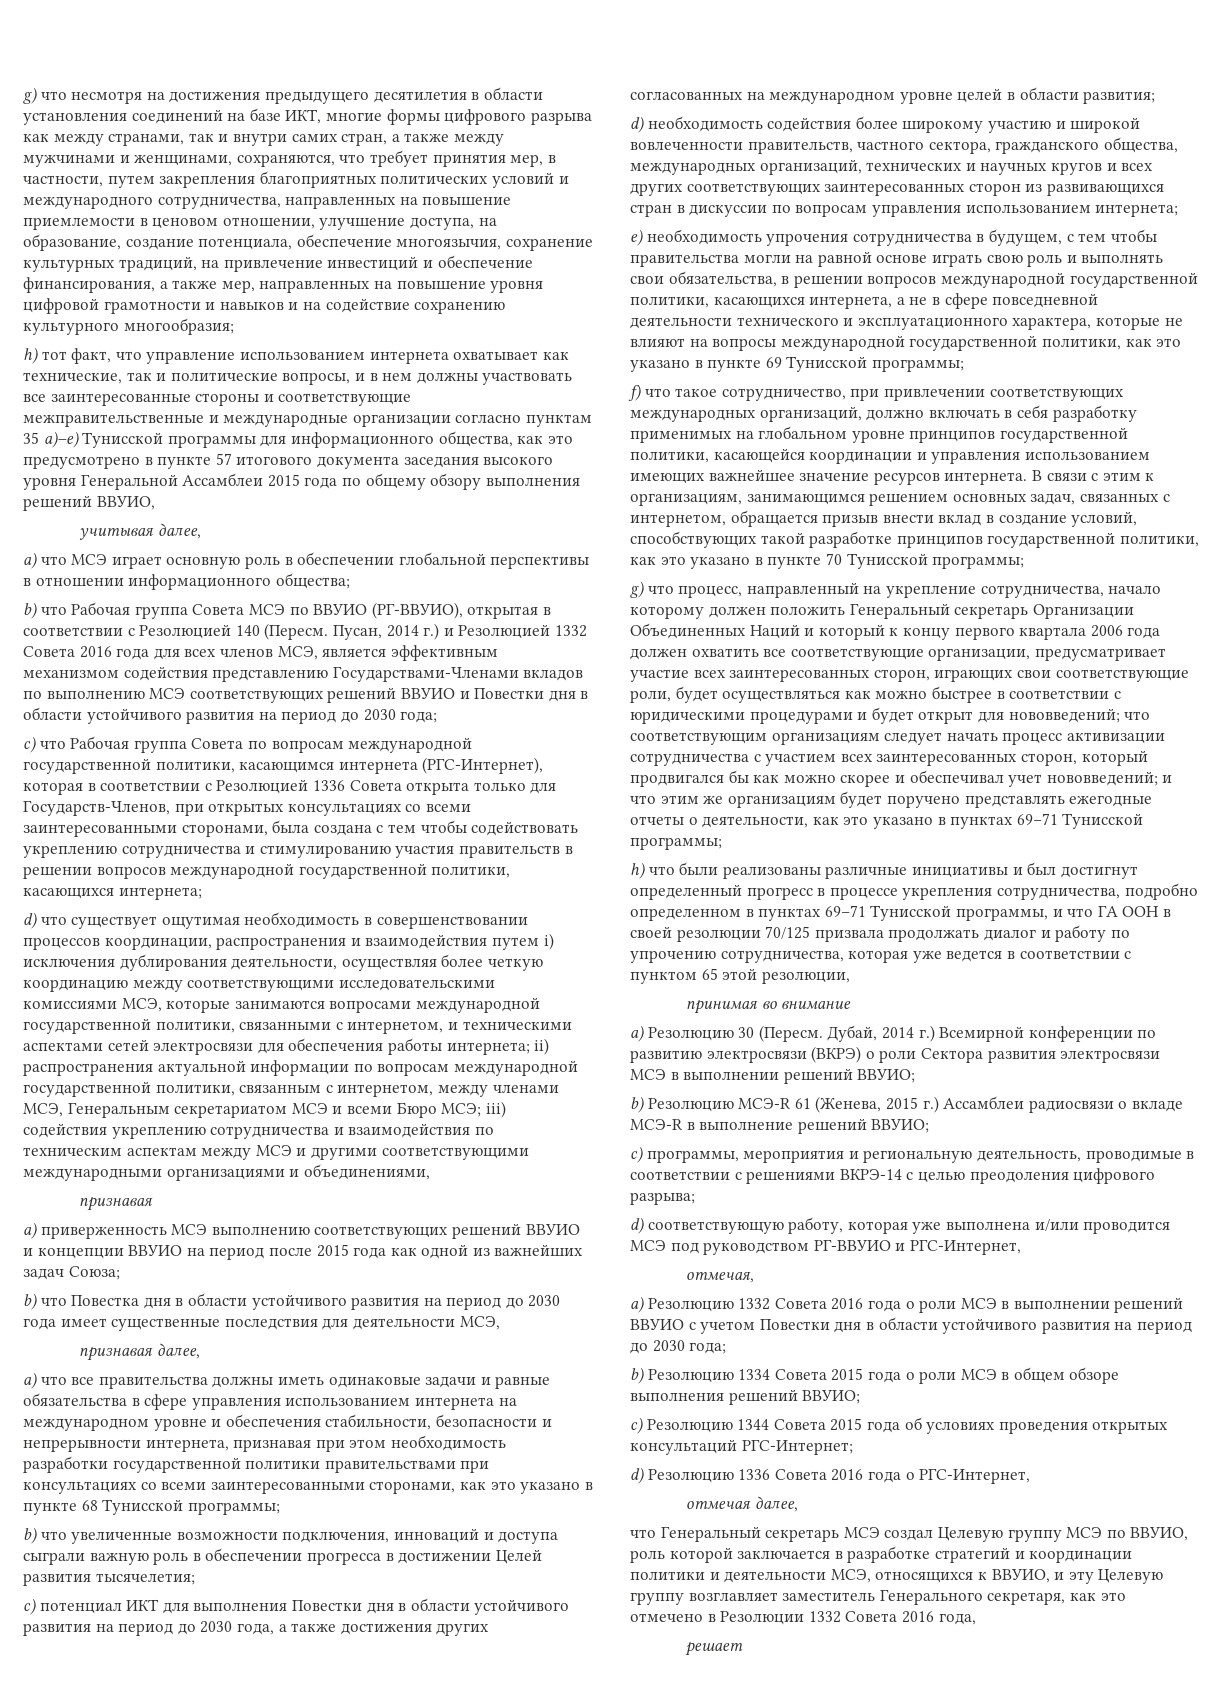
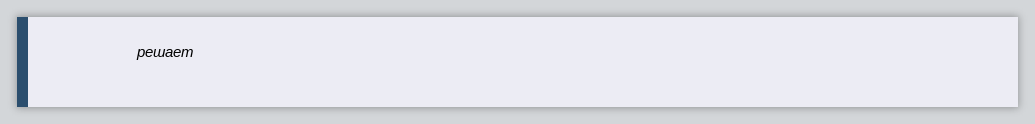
[23,87,543,104] [23,108,592,125] [23,133,504,146] [23,150,556,167] [23,171,569,188] [23,196,512,209] [23,217,497,230] [23,234,593,251] [23,255,533,272] [23,277,544,293] [23,298,506,314] [23,318,234,335] [23,347,569,364] [23,372,573,385] [23,393,412,406] [23,414,592,427] [23,431,573,448] [23,453,554,469] [23,473,580,490] [23,495,155,511] [79,523,201,540] [23,552,590,569] [23,573,350,590] [23,602,551,619] [23,623,587,640] [23,645,498,661] [23,666,584,682] [23,687,589,703] [23,707,438,724] [23,736,473,753] [23,757,544,774] [23,779,557,795] [23,800,471,816] [23,820,579,837] [23,845,573,858] [23,863,511,879] [23,887,202,900] [23,912,528,929] [23,933,554,950] [23,954,543,971] [23,979,495,992] [23,997,540,1013] [23,1018,572,1034] [23,1038,550,1055] [23,1060,578,1076] [23,1081,559,1097] [23,1101,506,1118] [23,1123,494,1139] [23,1145,529,1160] [23,1164,430,1181] [79,1197,154,1211] [23,1222,580,1239] [23,1244,584,1260] [23,1266,120,1280] [23,1293,561,1310] [23,1316,500,1331] [79,1343,200,1361] [23,1372,551,1389] [23,1393,517,1410] [23,1414,552,1431] [23,1435,506,1452] [23,1456,490,1473] [23,1481,593,1494] [23,1499,280,1515] [23,1527,559,1544] [23,1548,542,1565] [23,1573,195,1586] [23,1598,570,1615] [23,1621,490,1636] [630,87,1156,104] [630,116,1141,133] [630,137,1178,154] [630,159,1154,175] [630,183,1164,196] [630,204,1179,217] [630,229,1157,246] [630,251,1164,267] [630,271,1198,288] [630,293,1099,309] [630,317,1183,330] [630,335,1182,351] [630,356,964,372] [628,384,1124,401] [630,405,1137,422] [630,426,1128,443] [630,448,1150,464] [630,469,1155,485] [630,493,1170,506] [630,510,1138,527] [630,531,1199,548] [630,553,1025,569] [630,581,1162,598] [630,603,1134,619] [630,623,1161,640] [630,648,1166,661] [630,669,1189,682] [630,686,1121,703] [630,707,1151,724] [630,732,1165,745] [630,750,1148,766] [630,770,1173,787] [630,791,1153,808] [630,813,1144,829] [630,837,722,850] [630,862,1138,879] [630,883,1198,900] [630,905,1171,921] [630,925,1130,942] [630,950,1132,963] [630,968,850,984] [686,1000,852,1014] [630,1025,1157,1042] [630,1046,1161,1063] [630,1068,916,1084] [630,1096,1183,1113] [630,1118,930,1134] [630,1146,1195,1163] [630,1168,1156,1184] [630,1192,695,1205] [630,1217,1171,1234] [630,1239,1021,1255] [686,1271,755,1283] [630,1296,1184,1313] [630,1317,1192,1334] [630,1340,727,1354] [630,1367,1120,1384] [630,1389,861,1405] [630,1417,1169,1434] [630,1439,853,1455] [630,1467,1031,1484] [686,1496,798,1512] [630,1526,1189,1542] [630,1546,1133,1563] [630,1569,1164,1584] [630,1589,1126,1605] [630,1611,976,1625] g) что несмотря на достижения предыдущего десятилетия в области установления соединений на базе ИКТ, многие формы цифрового разрыва как между странами, так и внутри самих стран, а также между мужчинами и женщинами, сохраняются, что требует принятия мер, в частности, путем закрепления благоприятных политических условий и международного сотрудничества, направленных на повышение приемлемости в ценовом отношении, улучшение доступа, на образование, создание потенциала, обеспечение многоязычия, сохранение культурных традиций, на привлечение инвестиций и обеспечение финансирования, а также мер, направленных на повышение уровня цифровой грамотности и навыков и на содействие сохранению культурного многообразия; // h) тот факт, что управление использованием интернета охватывает как технические, так и политические вопросы, и в нем должны участвовать все заинтересованные стороны и соответствующие межправительственные и международные организации согласно пунктам 35 a)–e) Тунисской программы для информационного общества, как это предусмотрено в пункте 57 итогового документа заседания высокого уровня Генеральной Ассамблеи 2015 года по общему обзору выполнения решений ВВУИО, // учитывая далее, // a) что МСЭ играет основную роль в обеспечении глобальной перспективы в отношении информационного общества; // b) что Рабочая группа Совета МСЭ по ВВУИО (РГ-ВВУИО), открытая в соответствии с Резолюцией 140 (Пересм. Пусан, 2014 г.) и Резолюцией 1332 Совета 2016 года для всех членов МСЭ, является эффективным механизмом содействия представлению Государствами-Членами вкладов по выполнению МСЭ соответствующих решений ВВУИО и Повестки дня в области устойчивого развития на период до 2030 года; // c) что Рабочая группа Совета по вопросам международной государственной политики, касающимся интернета (РГС-Интернет), которая в соответствии с Резолюцией 1336 Совета открыта только для Государств-Членов, при открытых консультациях со всеми заинтересованными сторонами, была создана с тем чтобы содействовать укреплению сотрудничества и стимулированию участия правительств в решении вопросов международной государственной политики, касающихся интернета; // d) что существует ощутимая необходимость в совершенствовании процессов координации, распространения и взаимодействия путем i) исключения дублирования деятельности, осуществляя более четкую координацию между соответствующими исследовательскими комиссиями МСЭ, которые занимаются вопросами международной государственной политики, связанными с интернетом, и техническими аспектами сетей электросвязи для обеспечения работы интернета; ii) распространения актуальной информации по вопросам международной государственной политики, связанным с интернетом, между членами МСЭ, Генеральным секретариатом МСЭ и всеми Бюро МСЭ; iii) содействия укреплению сотрудничества и взаимодействия по техническим аспектам между МСЭ и другими соответствующими международными организациями и объединениями, // признавая // a) приверженность МСЭ выполнению соответствующих решений ВВУИО и концепции ВВУИО на период после 2015 года как одной из важнейших задач Союза; // b) что Повестка дня в области устойчивого развития на период до 2030 года имеет существенные последствия для деятельности МСЭ, // признавая далее, // a) что все правительства должны иметь одинаковые задачи и равные обязательства в сфере управления использованием интернета на международном уровне и обеспечения стабильности, безопасности и непрерывности интернета, признавая при этом необходимость разработки государственной политики правительствами при консультациях со всеми заинтересованными сторонами, как это указано в пункте 68 Тунисской программы; // b) что увеличенные возможности подключения, инноваций и доступа сыграли важную роль в обеспечении прогресса в достижении Целей развития тысячелетия; // c) потенциал ИКТ для выполнения Повестки дня в области устойчивого развития на период до 2030 года, а также достижения других согласованных на международном уровне целей в области развития; // d) необходимость содействия более широкому участию и широкой вовлеченности правительств, частного сектора, гражданского общества, международных организаций, технических и научных кругов и всех других соответствующих заинтересованных сторон из развивающихся стран в дискуссии по вопросам управления использованием интернета; // e) необходимость упрочения сотрудничества в будущем, с тем чтобы правительства могли на равной основе играть свою роль и выполнять свои обязательства, в решении вопросов международной государственной политики, касающихся интернета, а не в сфере повседневной деятельности технического и эксплуатационного характера, которые не влияют на вопросы международной государственной политики, как это указано в пункте 69 Тунисской программы; // f) что такое сотрудничество, при привлечении соответствующих международных организаций, должно включать в себя разработку применимых на глобальном уровне принципов государственной политики, касающейся координации и управления использованием имеющих важнейшее значение ресурсов интернета. В связи с этим к организациям, занимающимся решением основных задач, связанных с интернетом, обращается призыв внести вклад в создание условий, способствующих такой разработке принципов государственной политики, как это указано в пункте 70 Тунисской программы; // g) что процесс, направленный на укрепление сотрудничества, начало которому должен положить Генеральный секретарь Организации Объединенных Наций и который к концу первого квартала 2006 года должен охватить все соответствующие организации, предусматривает участие всех заинтересованных сторон, играющих свои соответствующие роли, будет осуществляться как можно быстрее в соответствии с юридическими процедурами и будет открыт для нововведений; что соответствующим организациям следует начать процесс активизации сотрудничества с участием всех заинтересованных сторон, который продвигался бы как можно скорее и обеспечивал учет нововведений; и что этим же организациям будет поручено представлять ежегодные отчеты о деятельности, как это указано в пунктах 69−71 Тунисской программы; // h) что были реализованы различные инициативы и был достигнут определенный прогресс в процессе укрепления сотрудничества, подробно определенном в пунктах 69–71 Тунисской программы, и что ГА ООН в своей резолюции 70/125 призвала продолжать диалог и работу по упрочению сотрудничества, которая уже ведется в соответствии с пунктом 65 этой резолюции, // принимая во внимание // а) Резолюцию 30 (Пересм. Дубай, 2014 г.) Всемирной конференции по развитию электросвязи (ВКРЭ) о роли Сектора развития электросвязи МСЭ в выполнении решений ВВУИО; // b) Резолюцию МСЭ-R 61 (Женева, 2015 г.) Ассамблеи радиосвязи о вкладе МСЭ-R в выполнение решений ВВУИО; // c) программы, мероприятия и региональную деятельность, проводимые в соответствии с решениями ВКРЭ-14 с целью преодоления цифрового разрыва; // d) соответствующую работу, которая уже выполнена и/или проводится МСЭ под руководством РГ-ВВУИО и РГС-Интернет, // отмечая, // a) Резолюцию 1332 Совета 2016 года о роли МСЭ в выполнении решений ВВУИО с учетом Повестки дня в области устойчивого развития на период до 2030 года; // b) Резолюцию 1334 Совета 2015 года о роли МСЭ в общем обзоре выполнения решений ВВУИО; // с) Резолюцию 1344 Совета 2015 года об условиях проведения открытых консультаций РГС-Интернет; // d) Резолюцию 1336 Совета 2016 года о РГС-Интернет, // отмечая далее, // что Генеральный секретарь МСЭ создал Целевую группу МСЭ по ВВУИО, роль которой заключается в разработке стратегий и координации политики и деятельности МСЭ, относящихся к ВВУИО, и эту Целевую группу возглавляет заместитель Генерального секретаря, как это отмечено в Резолюции 1332 Совета 2016 года, // -> (135, 54) none

